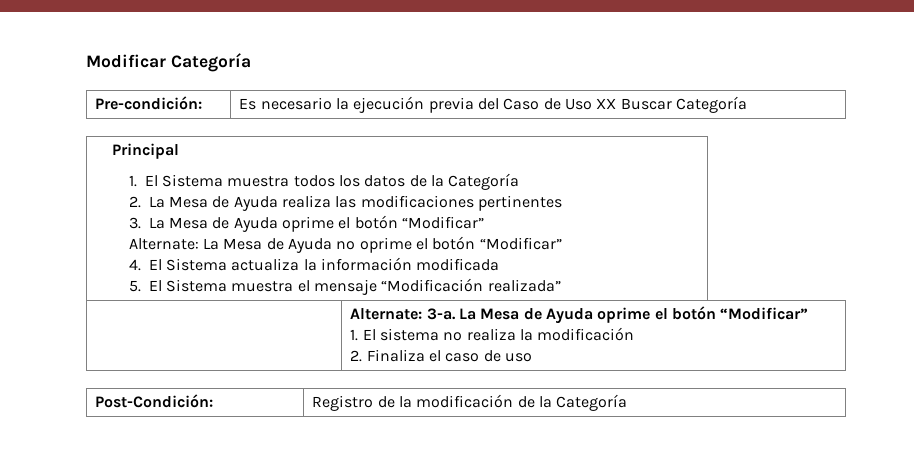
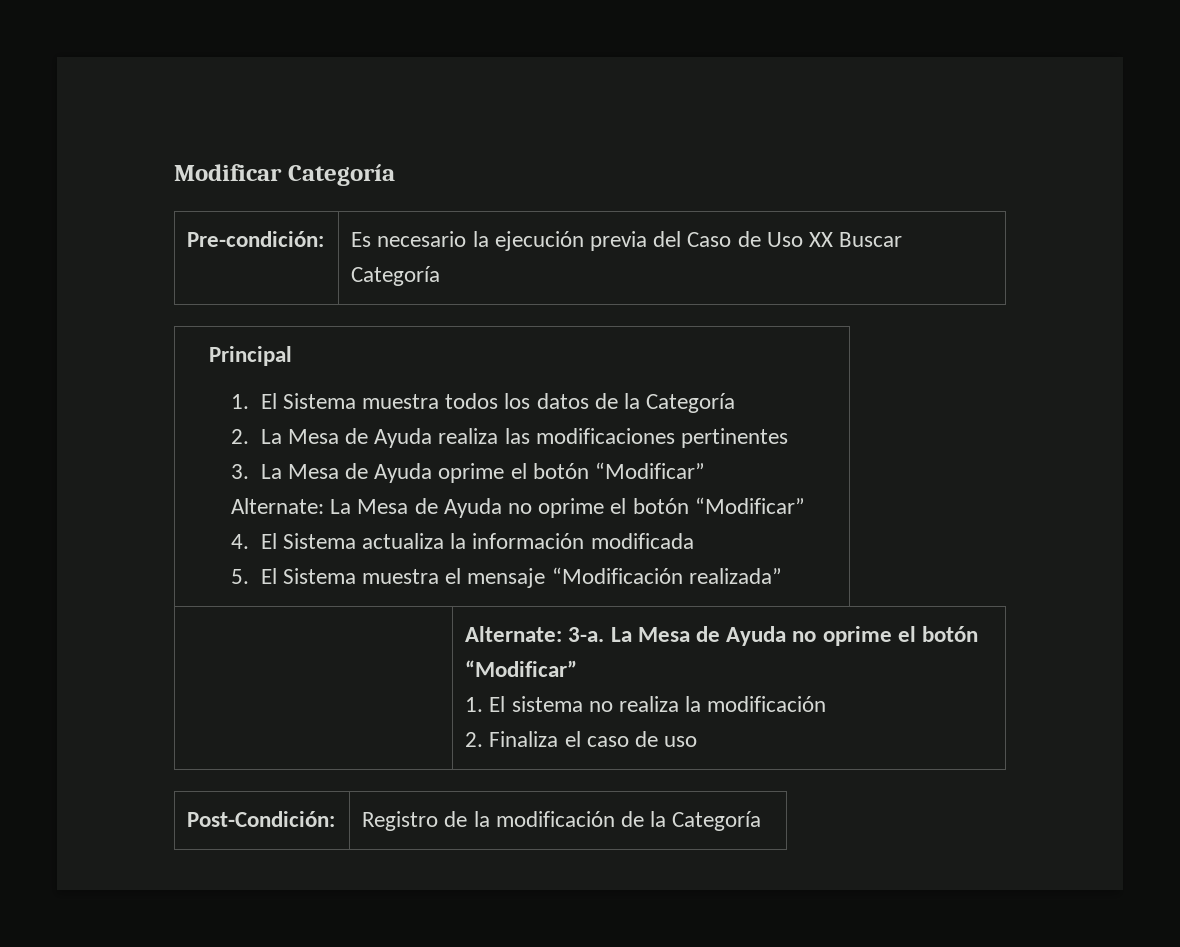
(594, 316) none -> [792,631,817,642] no

